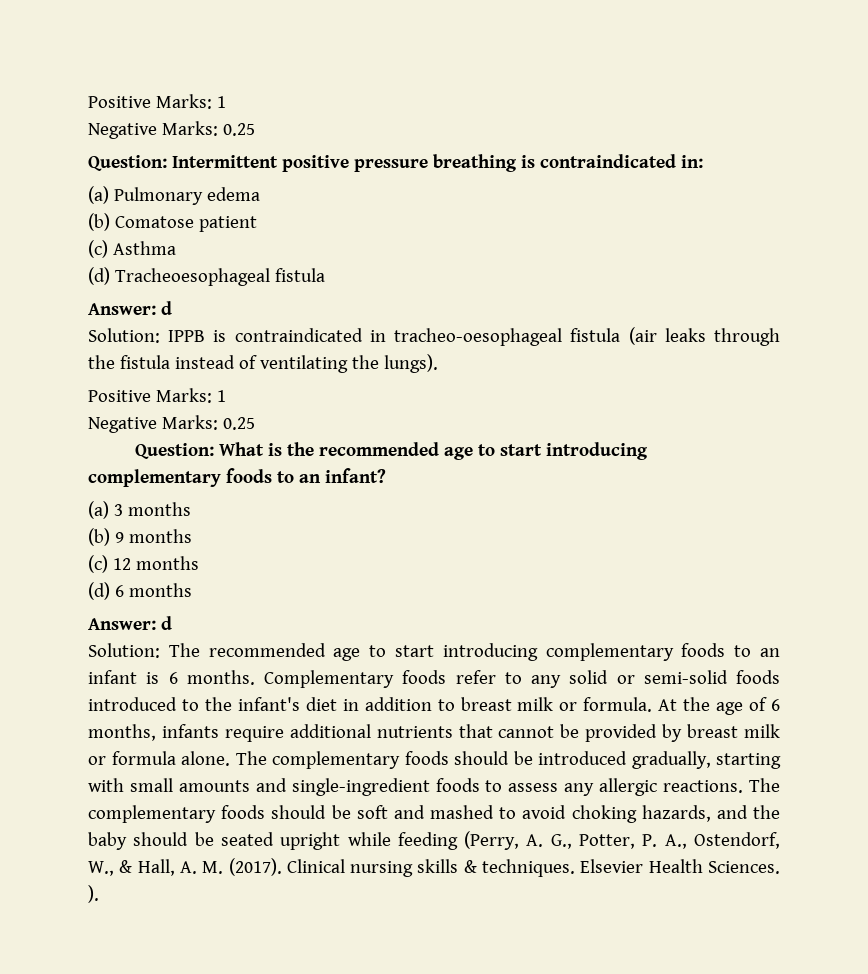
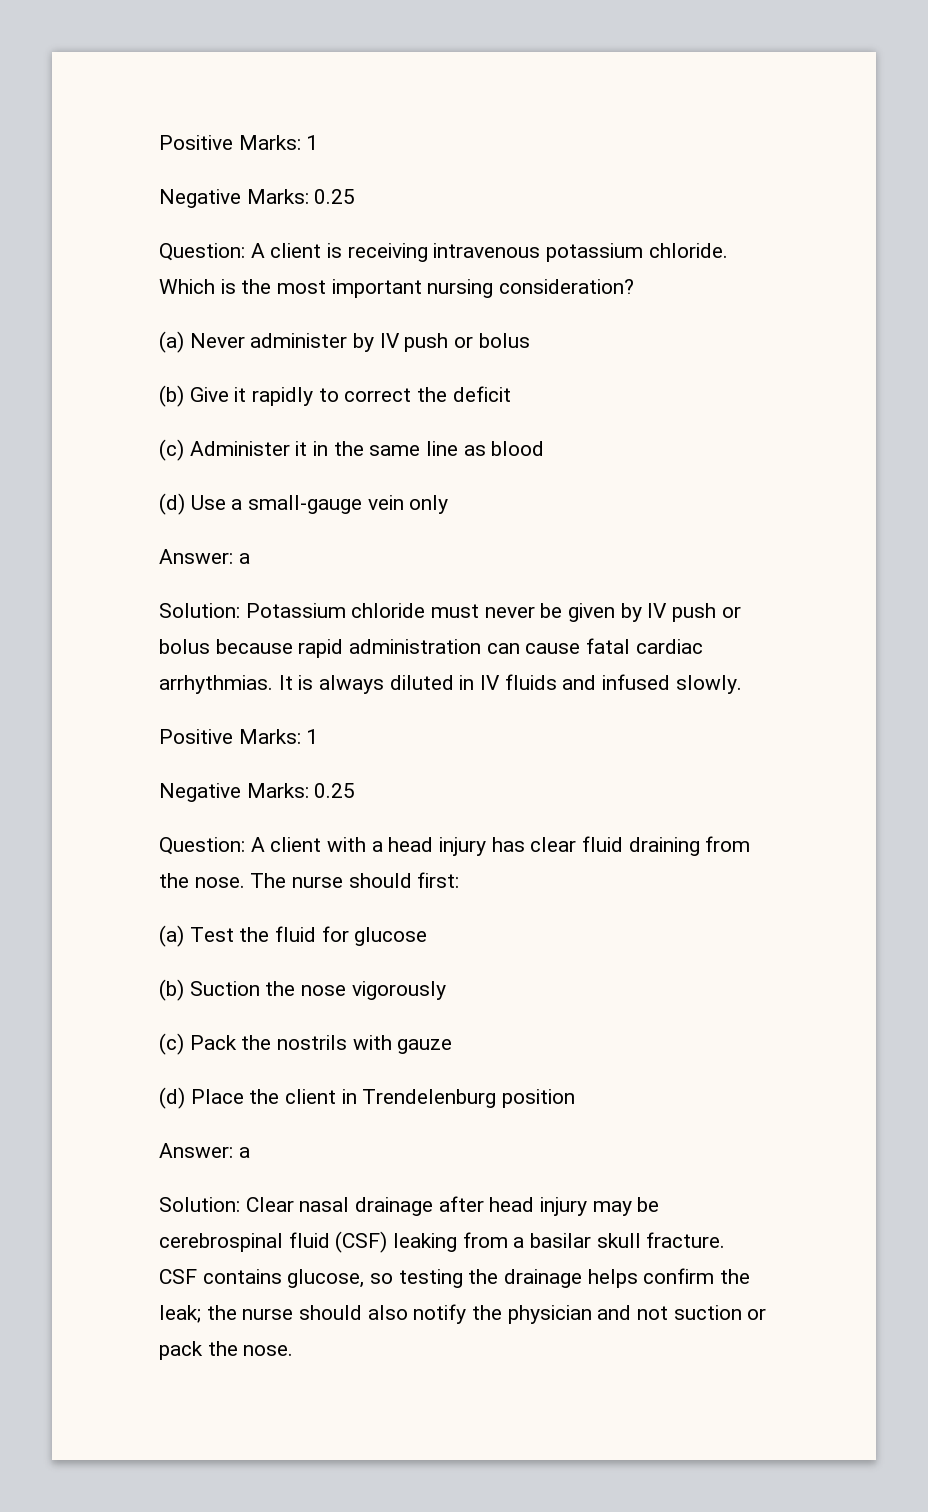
[88,94,226,109] [88,121,255,139] [88,154,703,172] [88,186,260,205] [88,213,257,232] [88,240,176,258] [88,267,325,286] [88,301,172,315] [88,327,780,346] [88,354,438,373] [88,388,226,403] [88,415,255,433] [135,442,649,460] [88,468,386,487] [88,501,191,519] [88,528,192,546] [88,555,199,573] [88,582,192,600] [88,616,172,630] [88,643,780,661] [88,670,780,688] [88,697,780,715] [88,724,780,742] [88,751,781,769] [88,778,780,796] [88,805,780,823] [88,831,780,850] [88,858,780,877] [88,885,99,903] Positive Marks: 1 // Negative Marks: 0.25 // Question: Intermittent positive pressure breathing is contraindicated in: // (a) Pulmonary edema // (b) Comatose patient // (c) Asthma // (d) Tracheoesophageal fistula // Answer: d // Solution: IPPB is contraindicated in tracheo-oesophageal fistula (air leaks through the fistula instead of ventilating the lungs). // Positive Marks: 1 // Negative Marks: 0.25 // Question: What is the recommended age to start introducing complementary foods to an infant? // (a) 3 months // (b) 9 months // (c) 12 months // (d) 6 months // Answer: d // Solution: The recommended age to start introducing complementary foods to an infant is 6 months. Complementary foods refer to any solid or semi-solid foods introduced to the infant's diet in addition to breast milk or formula. At the age of 6 months, infants require additional nutrients that cannot be provided by breast milk or formula alone. The complementary foods should be introduced gradually, starting with small amounts and single-ingredient foods to assess any allergic reactions. The complementary foods should be soft and mashed to avoid choking hazards, and the baby should be seated upright while feeding (Perry, A. G., Potter, P. A., Ostendorf, W., & Hall, A. M. (2017). Clinical nursing skills & techniques. Elsevier Health Sciences. ). -> [159,135,319,150] [159,189,356,208] [159,243,728,262] [159,279,635,298] [159,331,530,353] [159,385,511,407] [159,439,545,461] [159,493,449,515] [159,549,250,564] [159,603,741,622] [159,638,703,658] [159,674,742,694] [159,729,319,744] [159,783,356,802] [159,836,751,856] [159,872,460,888] [159,925,428,947] [159,979,446,1001] [159,1033,453,1055] [159,1087,576,1109] [159,1143,250,1158] [159,1196,660,1216] [159,1231,726,1253] [159,1268,751,1288] [159,1304,767,1324] [159,1341,294,1360] Positive Marks: 1 // Negative Marks: 0.25 // Question: A client is receiving intravenous potassium chloride. Which is the most important nursing consideration? // (a) Never administer by IV push or bolus // (b) Give it rapidly to correct the deficit // (c) Administer it in the same line as blood // (d) Use a small-gauge vein only // Answer: a // Solution: Potassium chloride must never be given by IV push or bolus because rapid administration can cause fatal cardiac arrhythmias. It is always diluted in IV fluids and infused slowly. // Positive Marks: 1 // Negative Marks: 0.25 // Question: A client with a head injury has clear fluid draining from the nose. The nurse should first: // (a) Test the fluid for glucose // (b) Suction the nose vigorously // (c) Pack the nostrils with gauze // (d) Place the client in Trendelenburg position // Answer: a // Solution: Clear nasal drainage after head injury may be cerebrospinal fluid (CSF) leaking from a basilar skull fracture. CSF contains glucose, so testing the drainage helps confirm the leak; the nurse should also notify the physician and not suction or pack the nose.

